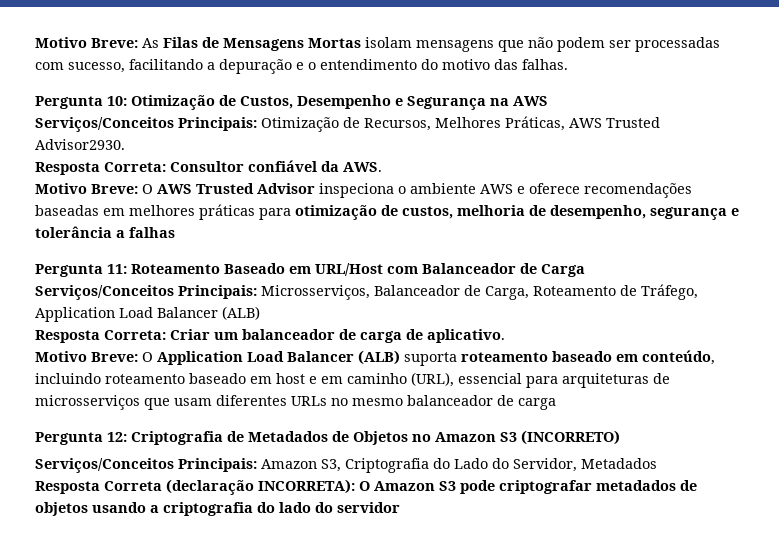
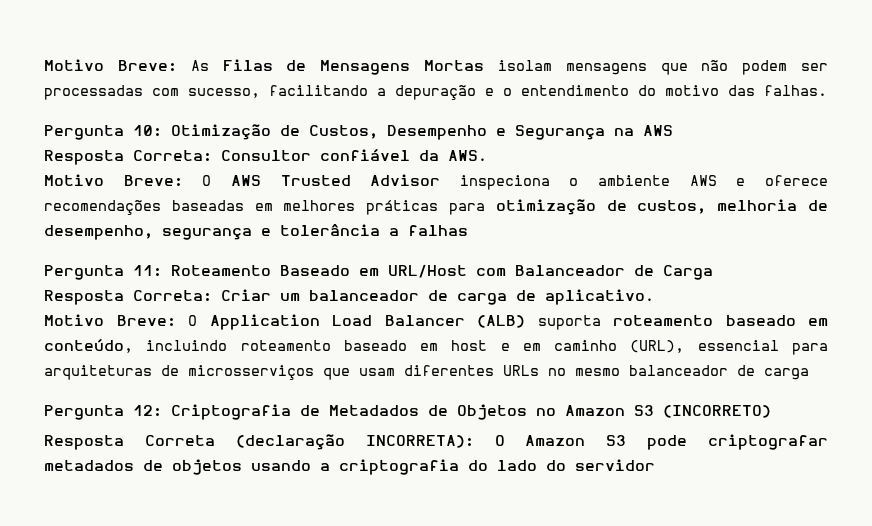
[35,116,660,132] [35,139,125,150] // Serviços/Conceitos Principais: Otimização de Recursos, Melhores Práticas, AWS Trusted Advisor2930. -> (673, 130) none
[35,284,698,300] [35,306,260,322] // Serviços/Conceitos Principais: Microsserviços, Balanceador de Carga, Roteamento de Tráfego, Application Load Balancer (ALB) -> (713, 272) none
[35,458,657,473] // Serviços/Conceitos Principais: Amazon S3, Criptografia do Lado do Servidor, Metadados -> (771, 411) none

